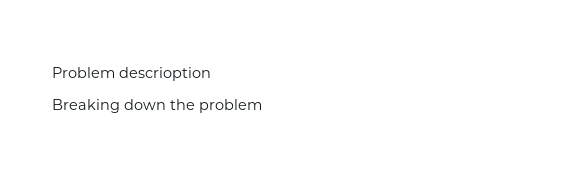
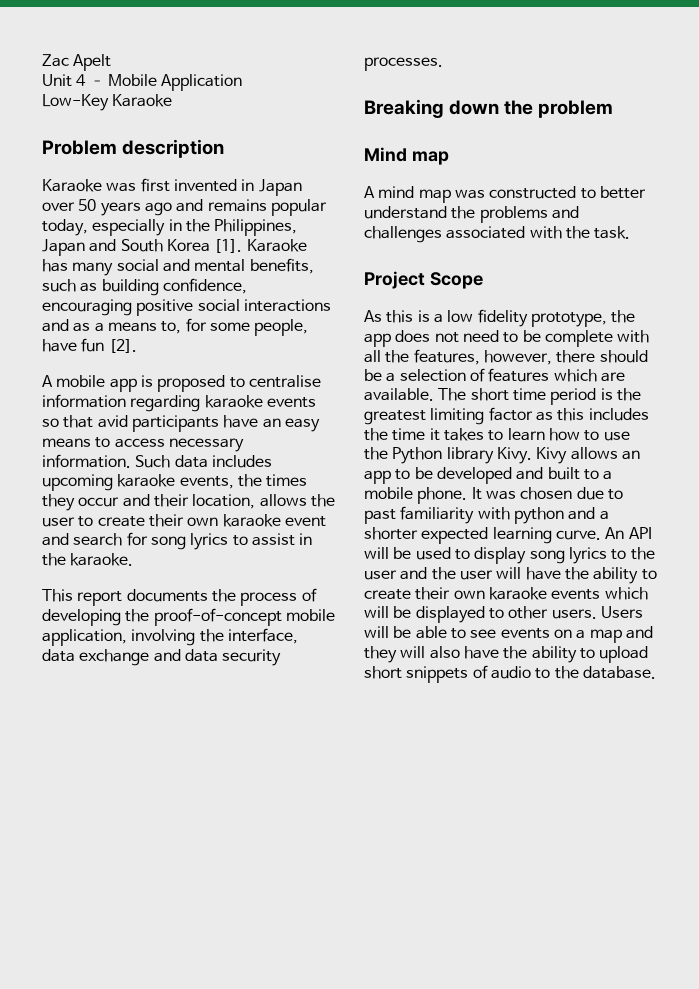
[52,67,211,81] [52,99,262,113] Problem descrioption // Breaking down the problem -> [42,54,112,71] [42,74,243,91] [42,94,173,111] [42,139,225,158] [42,178,302,196] [42,199,327,216] [42,219,298,236] [42,239,307,256] [42,258,314,276] [42,278,247,296] [42,299,331,316] [42,318,309,336] [42,338,137,353] [42,375,321,392] [42,394,316,412] [42,415,320,432] [42,437,244,452] [42,454,272,468] [42,474,308,491] [42,494,335,511] [42,514,326,527] [42,532,313,550] [42,553,134,566] [42,588,317,606] [42,608,335,626] [42,628,298,646] [42,649,282,666] [364,57,443,71] [364,99,614,118] [364,147,449,165] [364,186,646,203] [364,206,579,223] [364,226,631,243] [364,271,483,289] [364,309,636,327] [364,330,650,347] [364,349,648,365] [364,368,625,382] [364,388,641,405] [364,407,649,425] [364,428,630,441] [364,447,640,464] [364,467,613,484] [364,487,623,504] [364,506,609,524] [364,527,652,544] [364,547,655,564] [364,567,657,584] [364,587,648,600] [364,606,643,623] [364,626,653,643] [364,646,649,663] [364,665,656,683] Zac Apelt // Unit 4 – Mobile Application // Low-Key Karaoke // Problem description // Karaoke was first invented in Japan over 50 years ago and remains popular today, especially in the Philippines, Japan and South Korea [1]. Karaoke has many social and mental benefits, such as building confidence, encouraging positive social interactions and as a means to, for some people, have fun [2]. // A mobile app is proposed to centralise information regarding karaoke events so that avid participants have an easy means to access necessary information. Such data includes upcoming karaoke events, the times they occur and their location, allows the user to create their own karaoke event and search for song lyrics to assist in the karaoke. // This report documents the process of developing the proof-of-concept mobile application, involving the interface, data exchange and data security processes. // Breaking down the problem // Mind map // A mind map was constructed to better understand the problems and challenges associated with the task. // Project Scope // As this is a low fidelity prototype, the app does not need to be complete with all the features, however, there should be a selection of features which are available. The short time period is the greatest limiting factor as this includes the time it takes to learn how to use the Python library Kivy. Kivy allows an app to be developed and built to a mobile phone. It was chosen due to past familiarity with python and a shorter expected learning curve. An API will be used to display song lyrics to the user and the user will have the ability to create their own karaoke events which will be displayed to other users. Users will be able to see events on a map and they will also have the ability to upload short snippets of audio to the database.

